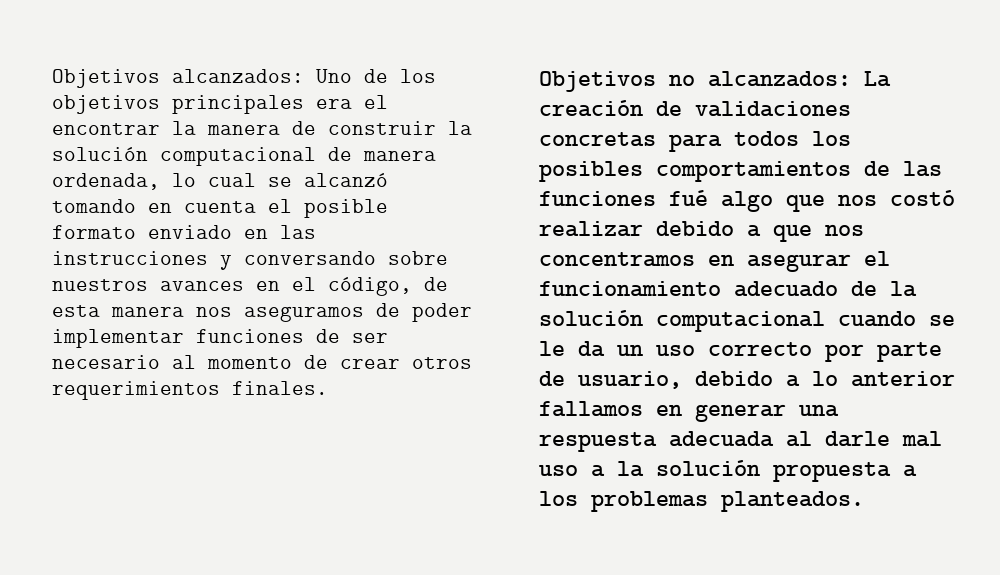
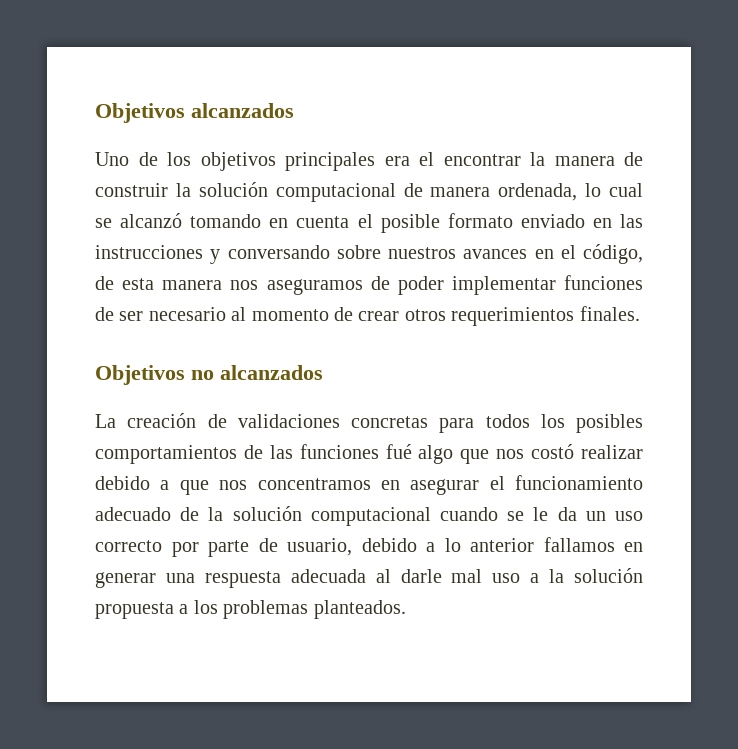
[52,69,304,88] Objetivos alcanzados: -> [95,103,294,123] Objetivos alcanzados //
[708,71,851,87] alcanzados: -> [220,365,323,380] alcanzados //

